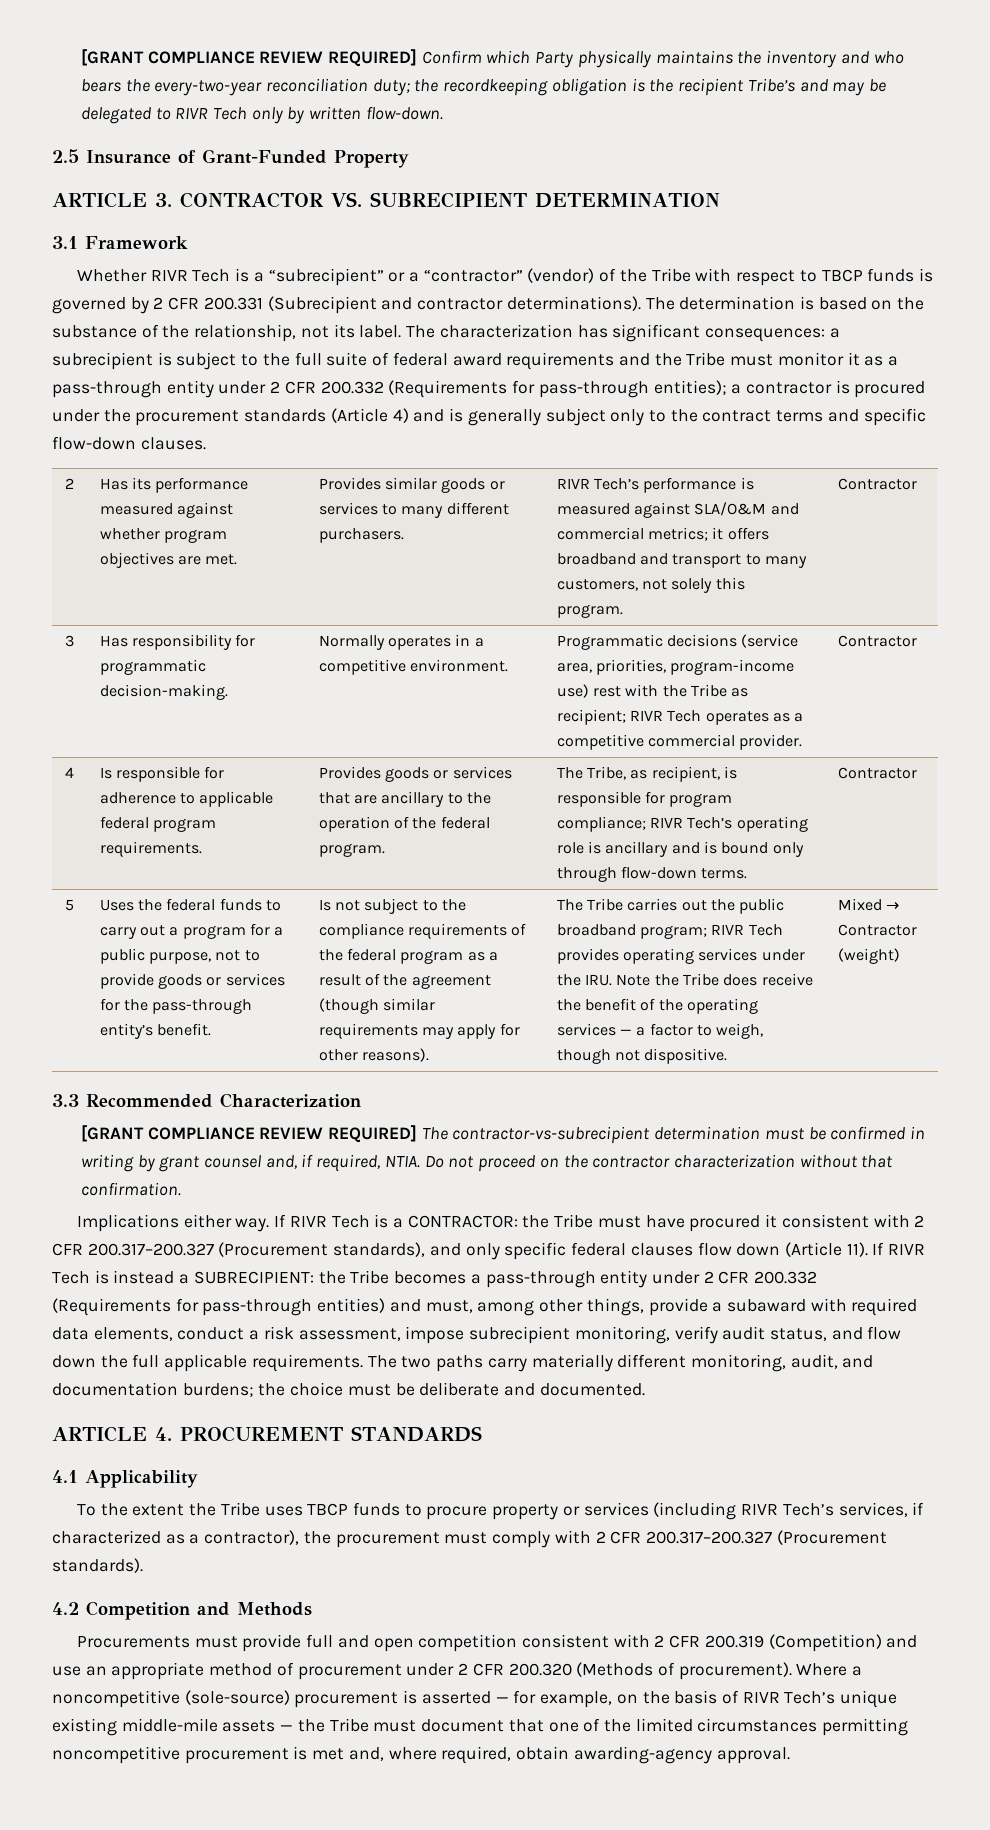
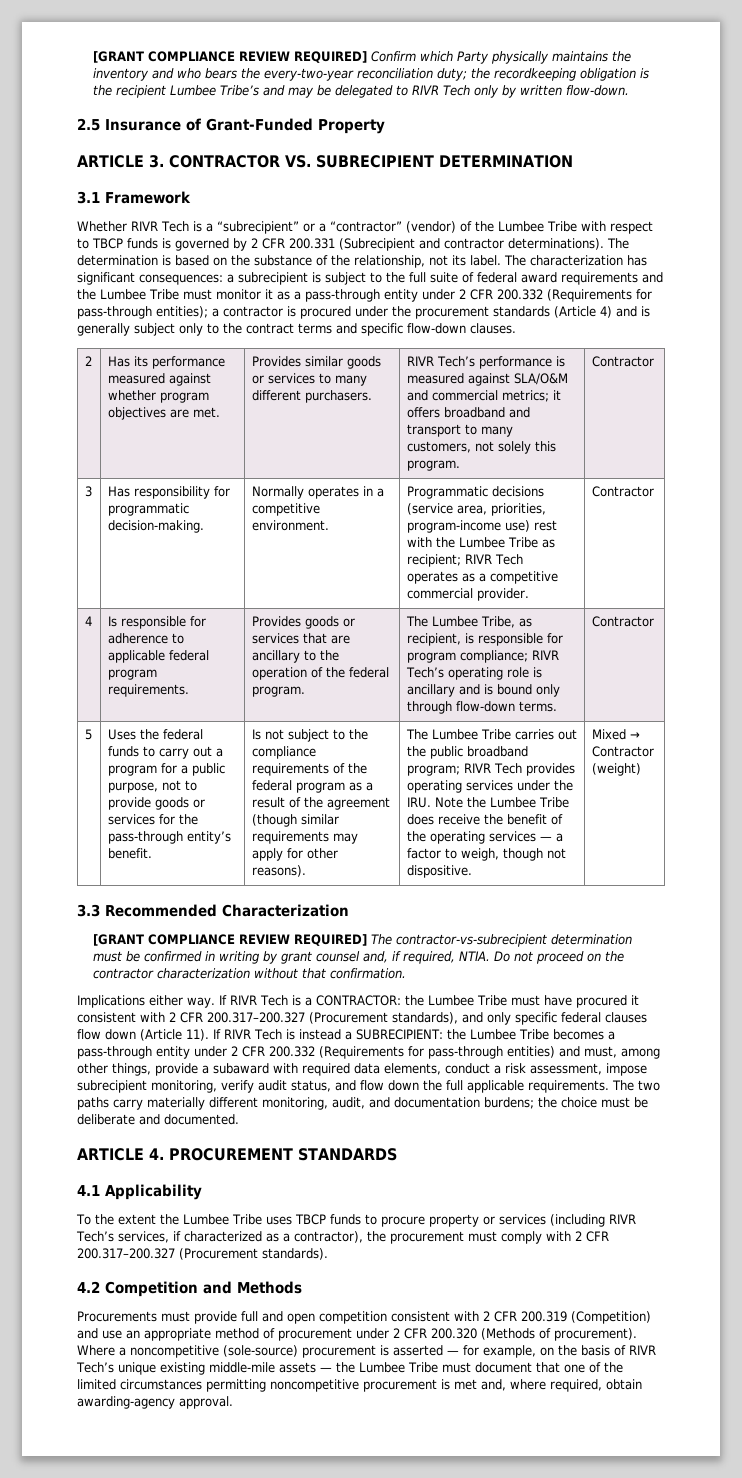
(745, 87) none -> [170,85,217,96] Lumbee
(647, 275) none -> [497,221,544,232] Lumbee
(682, 359) none -> [100,289,146,300] Lumbee
(687, 691) none -> [458,537,505,548] Lumbee
(583, 773) none -> [431,616,478,627] Lumbee
(583, 905) none -> [431,729,478,740] Lumbee
(679, 980) none -> [489,797,536,808] Lumbee
(550, 1221) none -> [427,995,474,1006] Lumbee
(346, 1277) none -> [469,1029,516,1040] Lumbee
(217, 1509) none -> [182,1214,229,1225] Lumbee
(325, 1725) none -> [358,1362,405,1373] Lumbee

